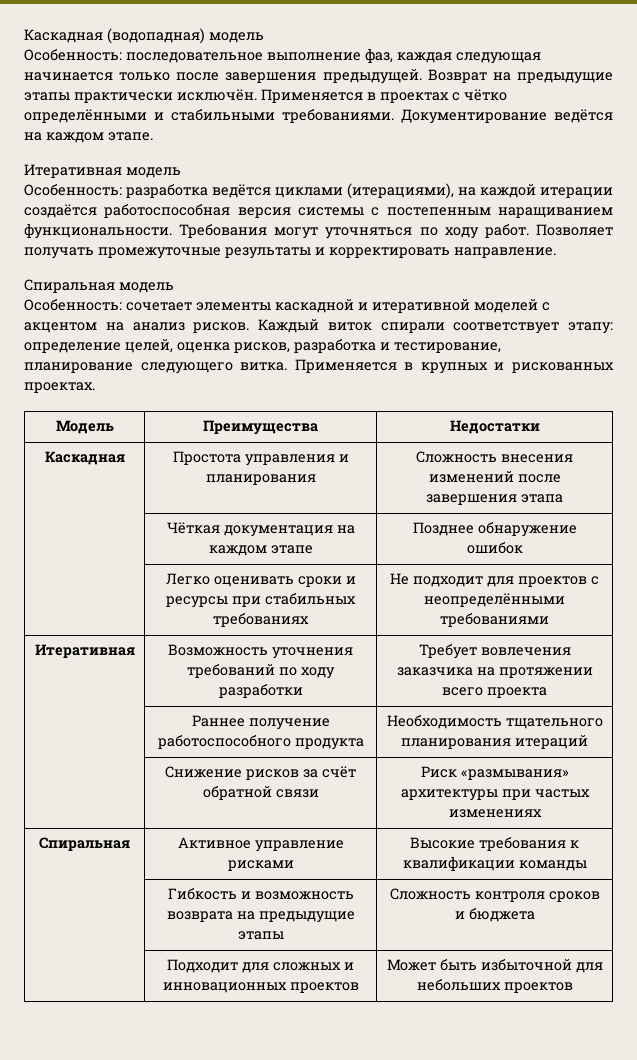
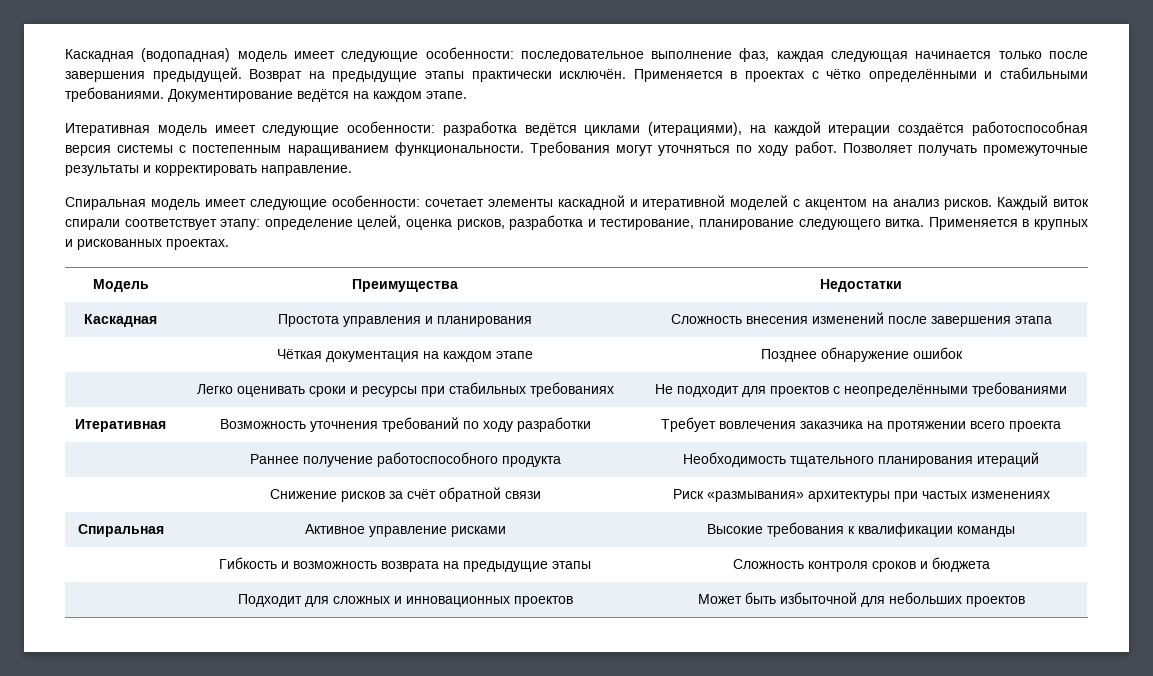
[24,49,122,61] // Особенность: -> [293,47,514,62] имеет следующие особенности:
[24,184,122,196] // Особенность: -> [214,121,436,136] имеет следующие особенности:
[24,299,122,311] // Особенность: -> [204,195,420,210] имеет следующие особенности:

